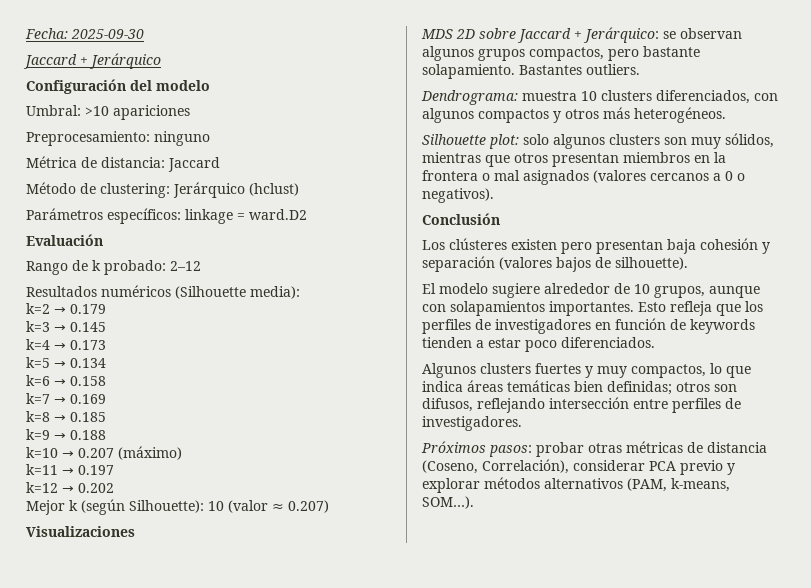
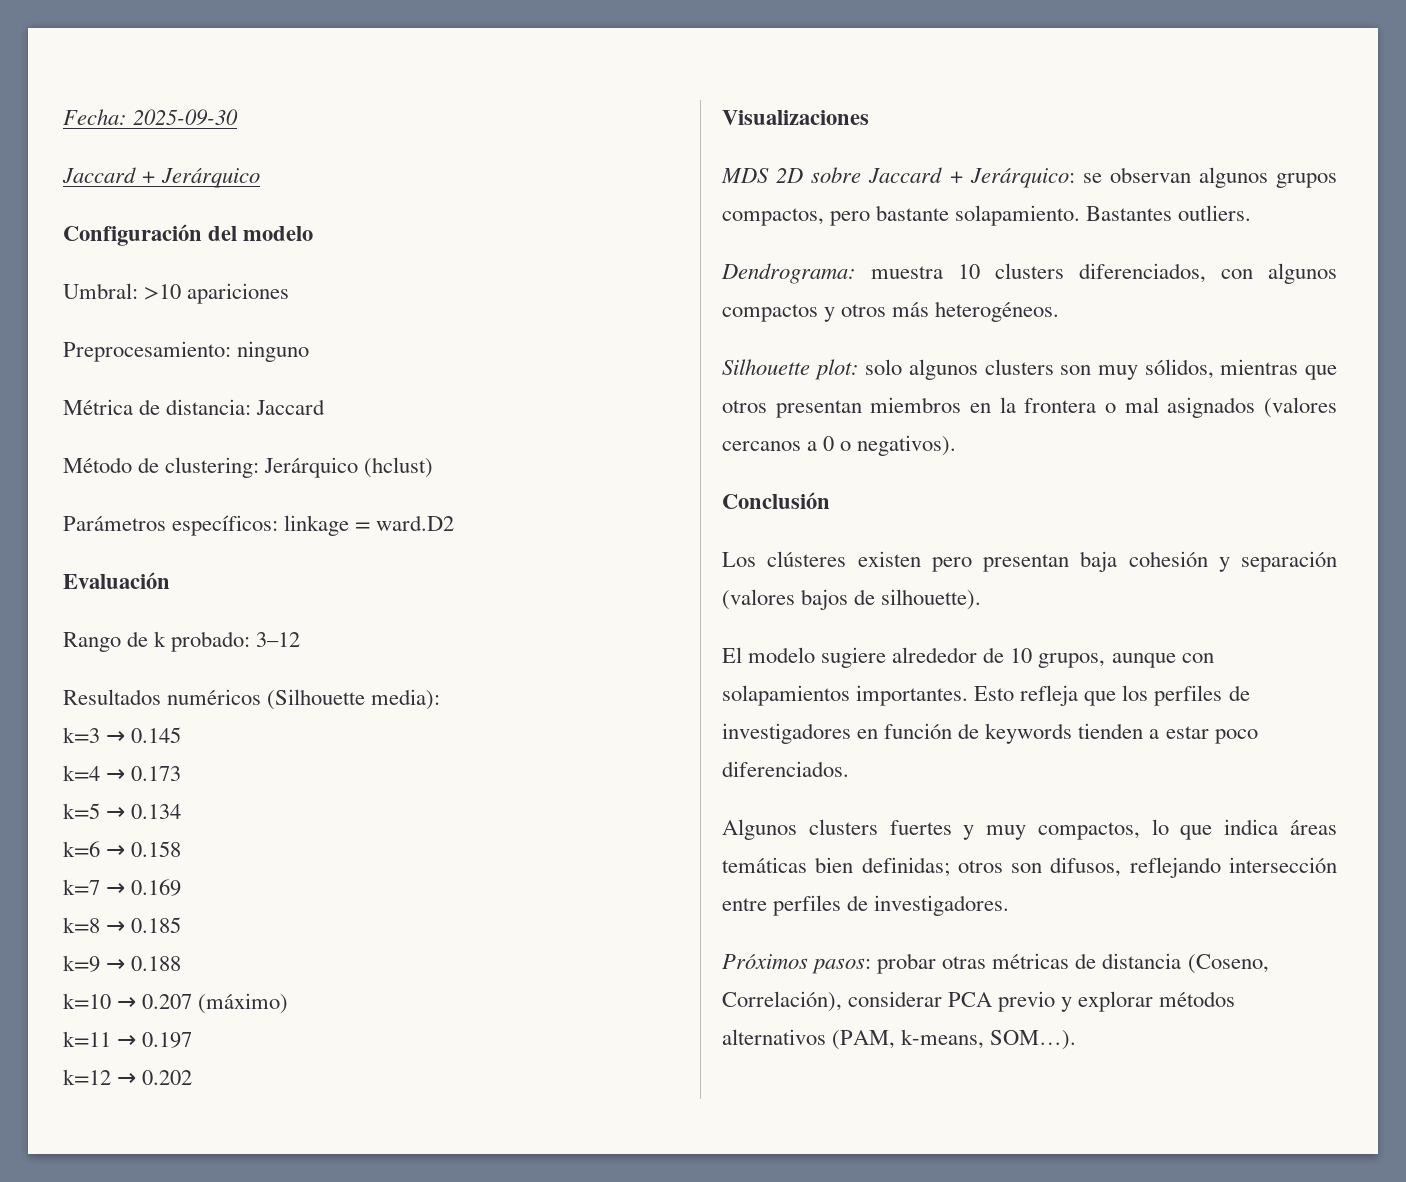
[170,261,201,271] 2–12 -> [256,632,301,647] 3–12
[26,303,106,314] // k=2 → 0.179 -> (441, 699) none
[26,499,329,515] // Mejor k (según Silhouette): 10 (valor ≈ 0.207) -> (193, 1077) none

